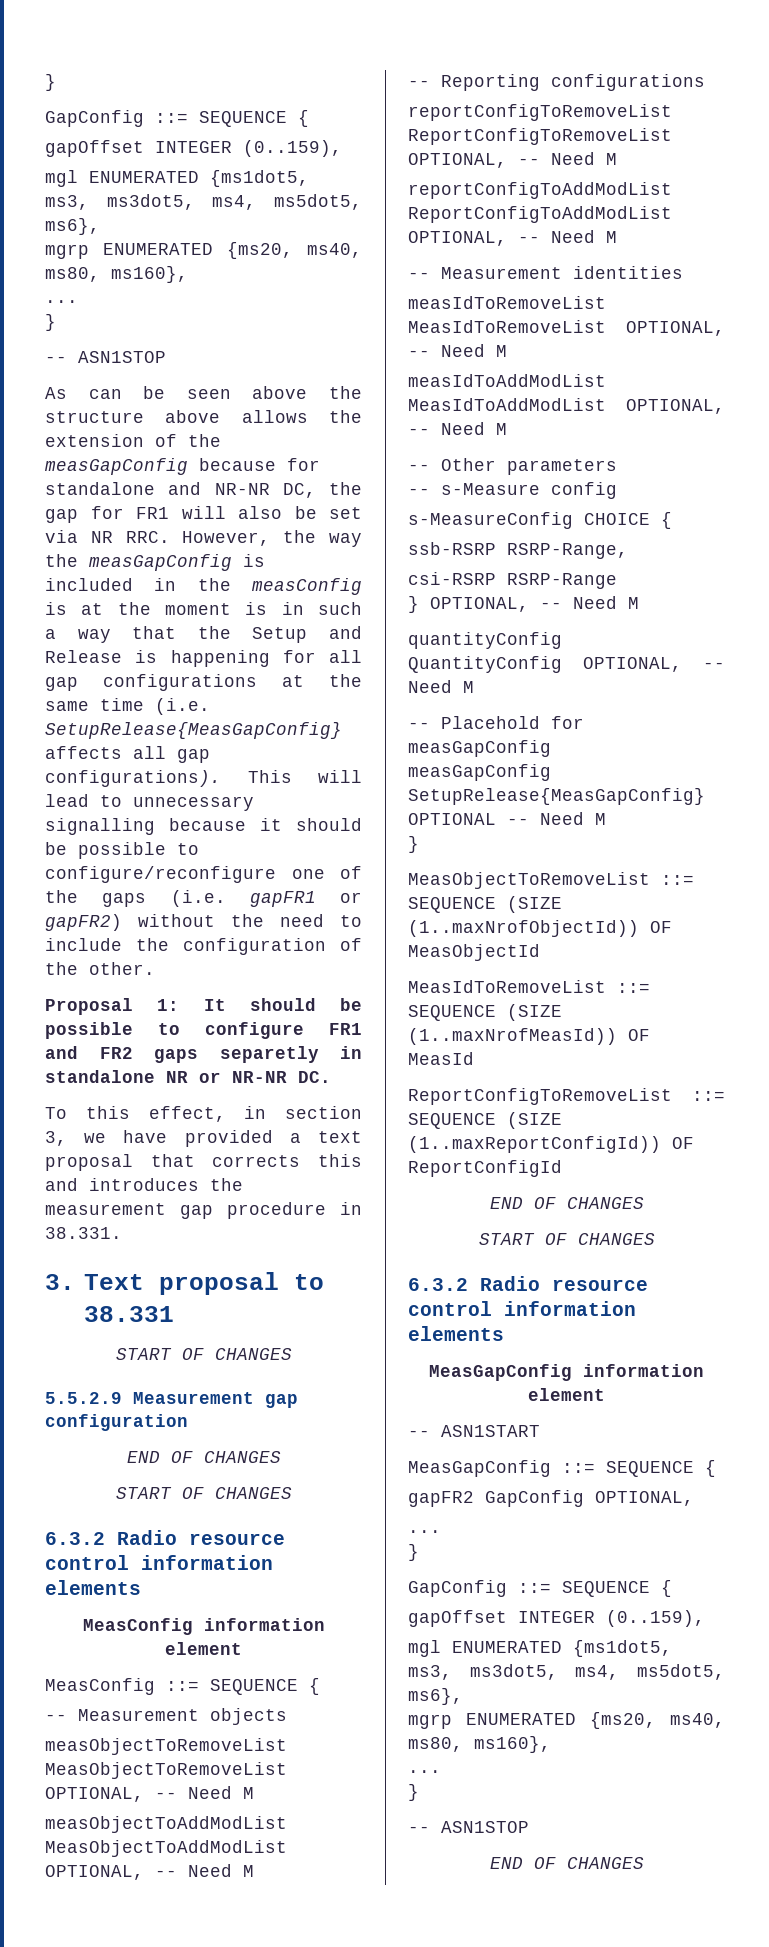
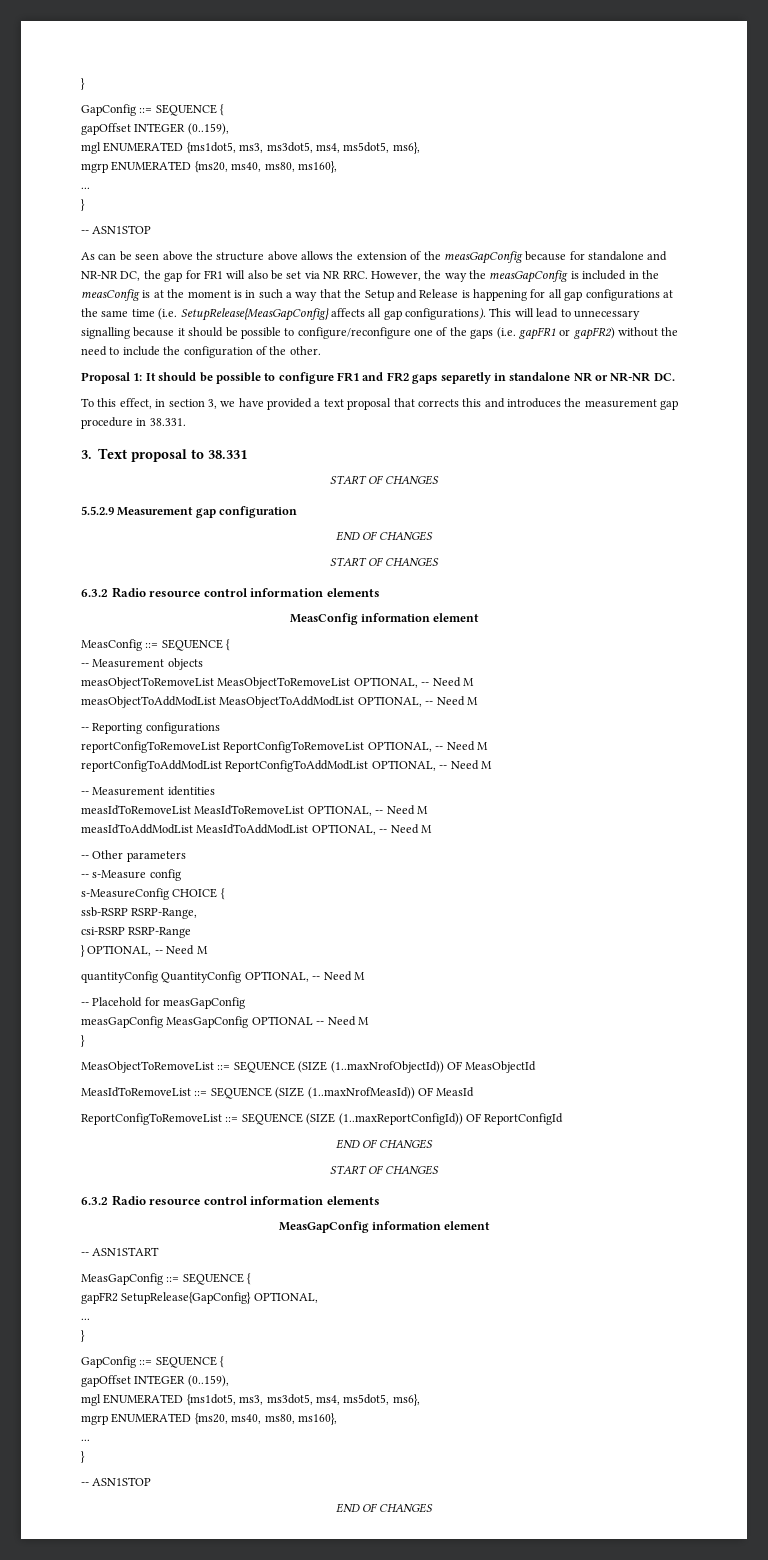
[408,788,705,805] SetupRelease{MeasGapConfig} -> [166,1016,249,1028] MeasGapConfig
[485,1490,584,1507] GapConfig -> [121,1292,252,1304] SetupRelease{GapConfig}

